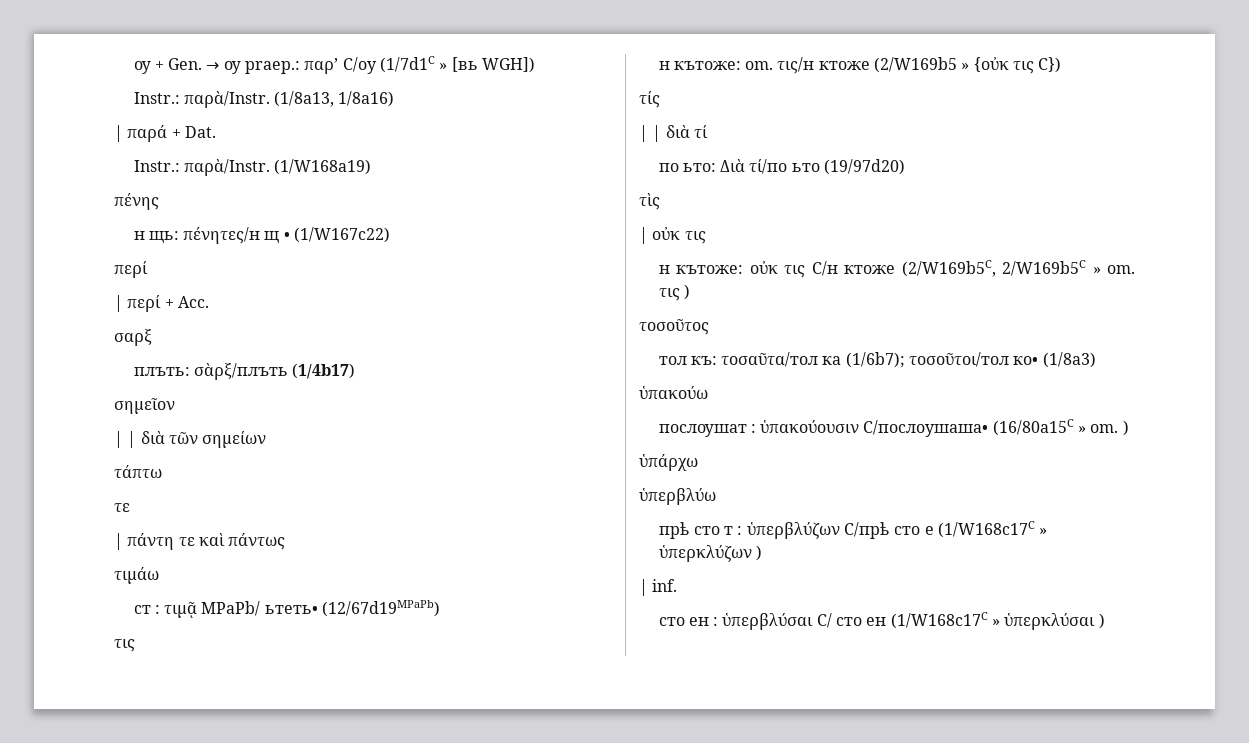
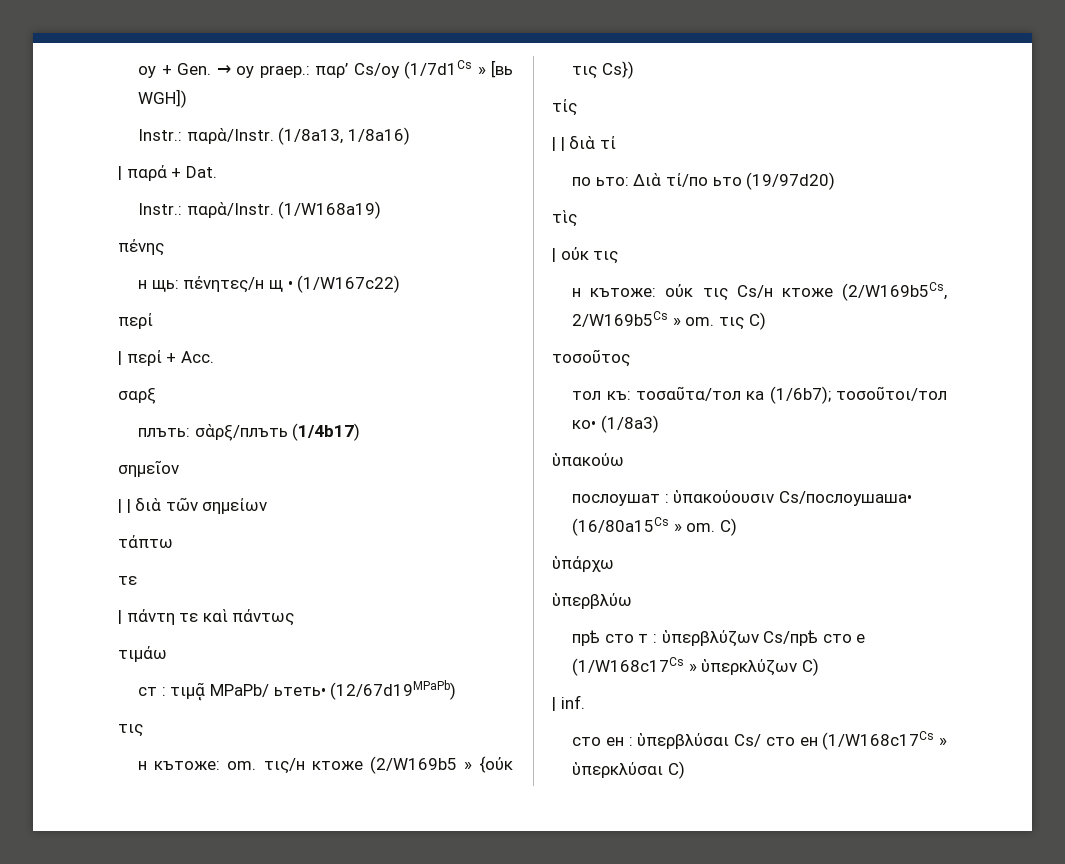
[342,56,436,74] C/оу (1/7d1C -> [353,60,473,79] Cs/оу (1/7d1Cs
[1038,57,1062,73] C}) -> [601,61,634,79] Cs})
[811,260,1086,277] C/н ктоже (2/W169b5C, 2/W169b5C -> [736,282,947,301] [572,311,669,327] Cs/н ктоже (2/W169b5Cs, 2/W169b5Cs
[683,284,690,300] ) -> [748,312,766,330] C)
[863,419,1129,437] C/послоушаша• (16/80a15C » om. ) -> [778,491,912,506] [572,517,737,536] Cs/послоушаша• (16/80a15Cs » om. C)
[844,522,891,539] C/прѣ -> [763,630,819,646] Cs/прѣ
[938,521,1036,538] (1/W168c17C -> [572,657,685,676] (1/W168c17Cs
[755,545,762,561] ) -> [801,658,819,676] C)
[816,612,988,629] C/ сто ен (1/W168c17C -> [734,731,935,750] Cs/ сто ен (1/W168c17Cs
[1098,613,1105,629] ) -> [667,761,685,779] C)

